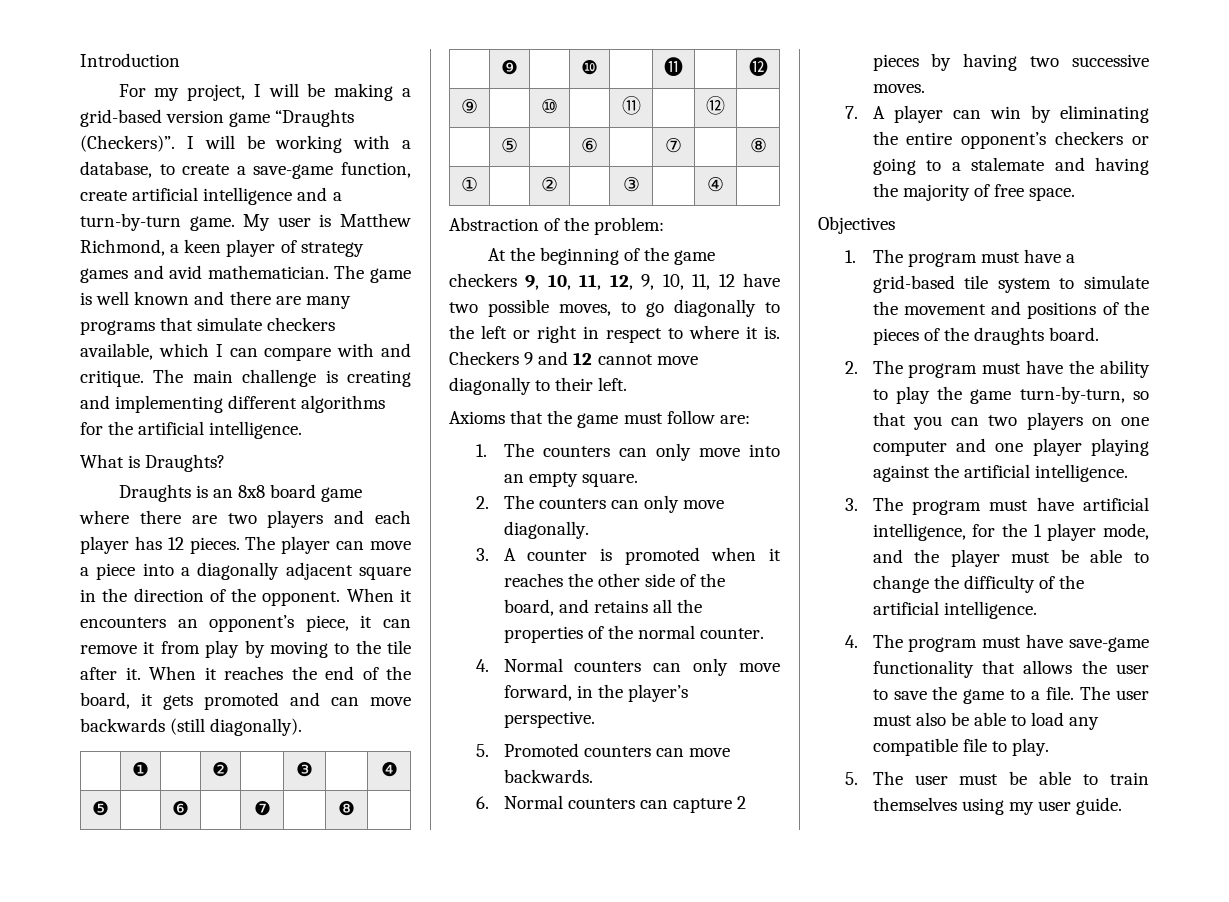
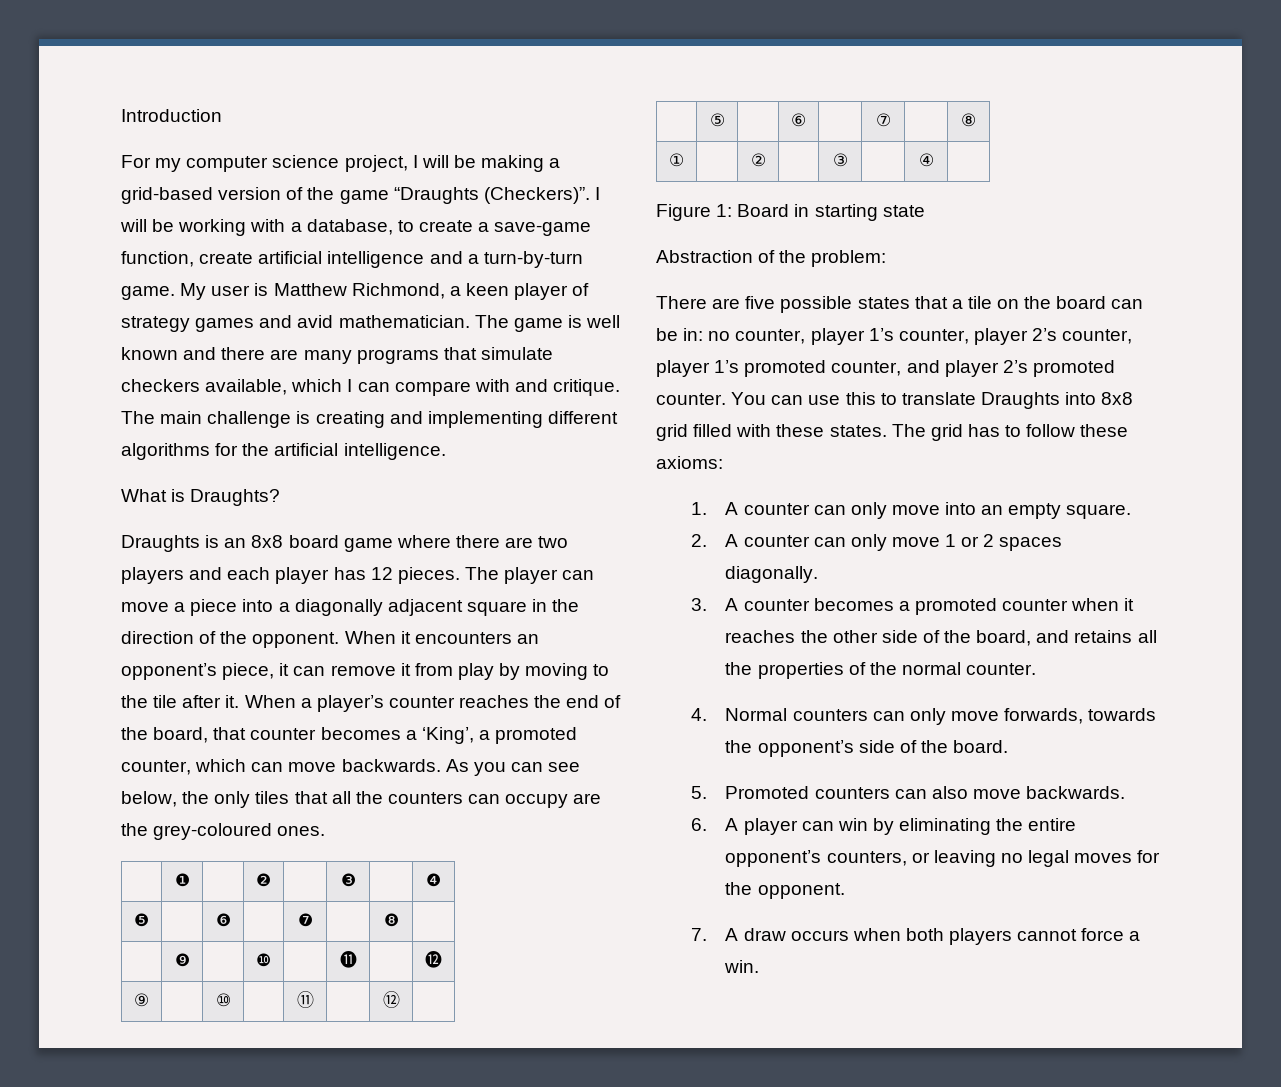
(180, 94) none -> [186,155,340,172] computer science
(225, 116) none -> [286,187,335,200] of the
[204,667,217,680] it -> [300,695,455,712] a player’s counter
[141,692,411,710] [80,718,303,736] it gets promoted and can move backwards (still diagonally). -> [213,727,578,744] [121,759,581,776] [121,791,602,808] [121,823,326,840] that counter becomes a ‘King’, a promoted counter, which can move backwards. As you can see below, the only tiles that all the counters can occupy are the grey-coloured ones.
[449,217,665,235] [487,247,716,265] [449,273,780,290] [449,299,780,317] [449,325,780,343] [449,351,698,365] [449,377,628,395] [449,410,750,428] [476,443,610,457] Abstraction of the problem: // At the beginning of the game checkers 9, 10, 11, 12, 9, 10, 11, 12 have two possible moves, to go diagonally to the left or right in respect to where it is. Checkers 9 and 12 cannot move diagonally to their left. // Axioms that the game must follow are: // 1. The counters -> [656,204,925,221] [656,250,887,267] [656,296,1144,313] [656,328,1133,345] [656,360,1115,377] [656,392,1134,409] [656,424,1129,441] [656,456,723,469] [690,502,810,515] Figure 1: Board in starting state // Abstraction of the problem: // There are five possible states that a tile on the board can be in: no counter, player 1’s counter, player 2’s counter, player 1’s promoted counter, and player 2’s promoted counter. You can use this to translate Draughts into 8x8 grid filled with these states. The grid has to follow these axioms: // 1. A counter
[503,495,725,513] The counters can only move -> [725,534,1063,551] A counter can only move 1 or 2 spaces
[599,547,700,565] is promoted -> [813,598,1069,615] becomes a promoted counter
[503,684,688,702] [503,711,595,728] forward, in the player’s perspective. -> [1004,708,1157,724] [725,740,1009,757] forwards, towards the opponent’s side of the board.
(684, 752) none -> [931,786,968,799] also
[503,795,747,813] [872,53,1149,71] [872,84,925,93] [845,106,859,119] Normal counters can capture 2 pieces by having two successive moves. // 7. -> (707, 824) none
[1055,131,1149,145] [872,157,1149,175] [872,183,1076,201] [818,216,895,234] [845,249,1076,267] [872,275,1149,293] [872,301,1149,319] [872,327,1100,345] [845,360,1150,378] [872,386,1149,404] [872,412,1149,430] [872,438,1149,456] [872,464,1128,482] [845,497,1149,515] [872,523,1149,541] [872,549,1149,567] [872,575,1085,593] [872,601,1037,619] [845,634,1149,652] [872,660,1149,678] [872,686,1149,704] [872,712,1100,730] [872,738,1049,756] [845,771,1149,785] [872,797,1123,815] checkers or going to a stalemate and having the majority of free space. // Objectives // 1. The program must have a grid-based tile system to simulate the movement and positions of the pieces of the draughts board. // 2. The program must have the ability to play the game turn-by-turn, so that you can two players on one computer and one player playing against the artificial intelligence. // 3. The program must have artificial intelligence, for the 1 player mode, and the player must be able to change the difficulty of the artificial intelligence. // 4. The program must have save-game functionality that allows the user to save the game to a file. The user must also be able to load any compatible file to play. // 5. The user must be able to train themselves using my user guide. -> [826,850,1161,867] [725,882,845,899] [690,928,1141,945] [724,960,760,973] counters, or leaving no legal moves for the opponent. // 7. A draw occurs when both players cannot force a win.

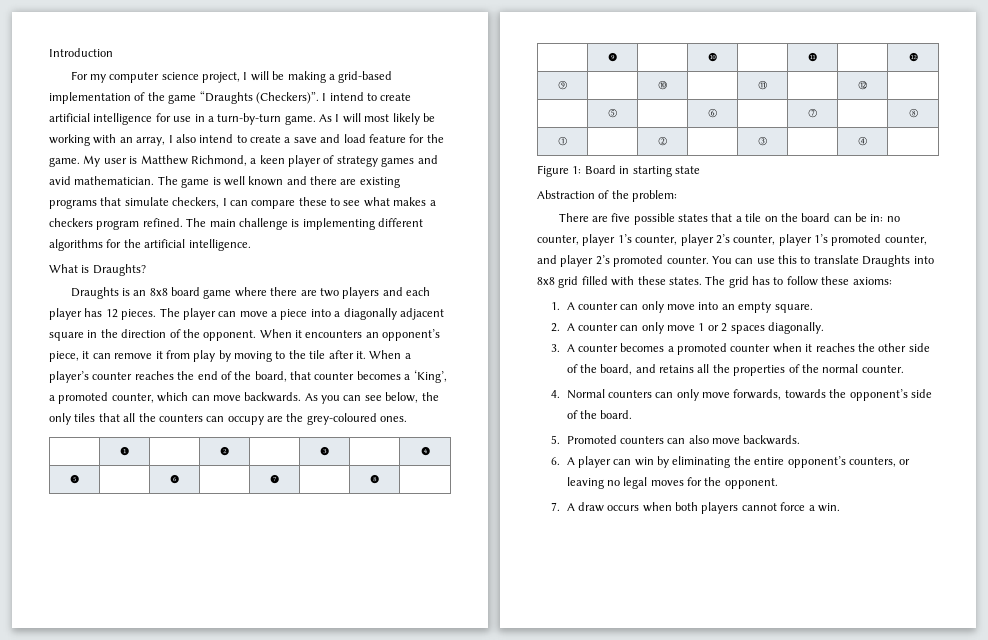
[218,187,282,200] version -> [49,92,131,104] implementation
[120,219,592,236] [121,251,583,268] will be working with a database, to create a save-game function, create artificial intelligence and a turn-by-turn -> [329,92,412,101] [49,113,435,125] [49,134,444,146] intend to create artificial intelligence for use in a turn-by-turn game. As I will most likely be working with an array, I also intend to create a save and load feature for the
[303,350,352,364] many -> [359,177,400,188] existing
[121,379,621,396] checkers available, which I can compare with and critique. -> [172,197,436,209] [49,218,183,230] checkers, I can compare these to see what makes a checkers program refined.
[315,411,423,428] creating and -> (300, 223) none

